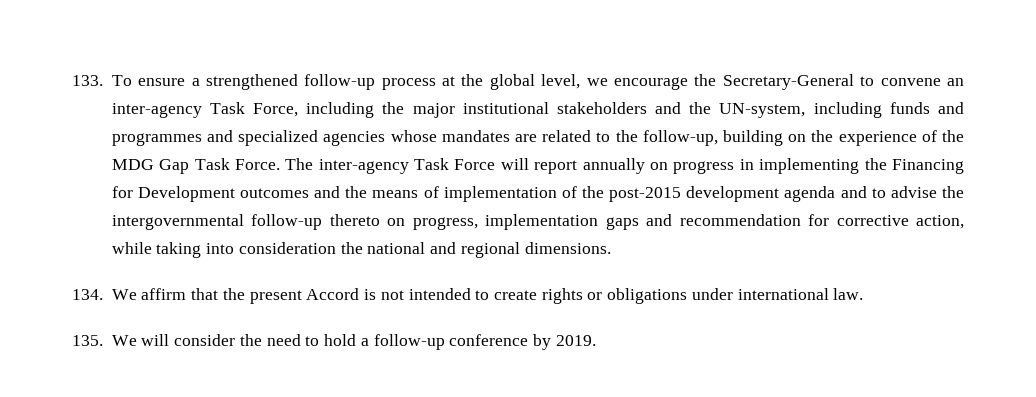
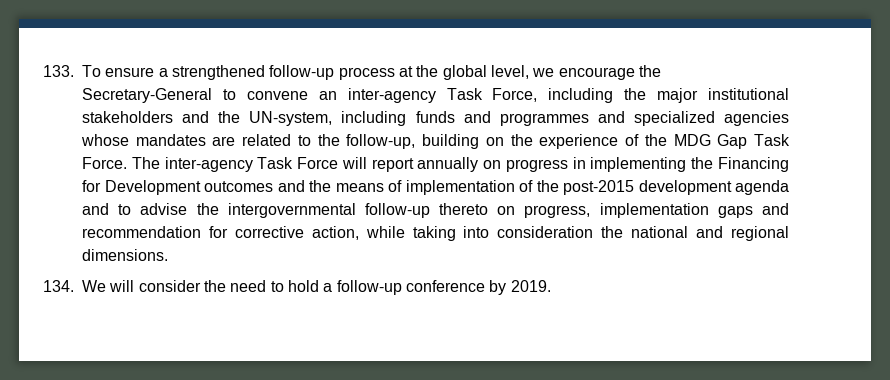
[141,288,864,304] [72,335,137,346] affirm that the present Accord is not intended to create rights or obligations under international law. // 135. We -> (106, 286) none

